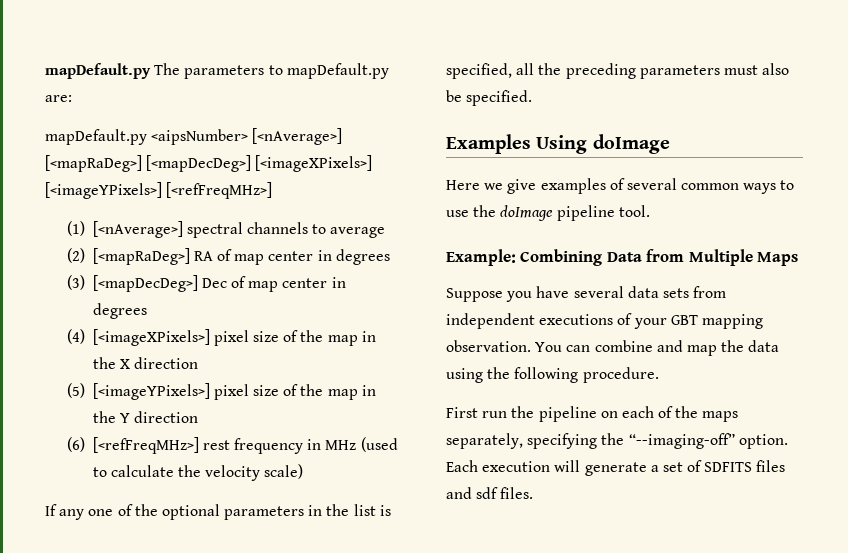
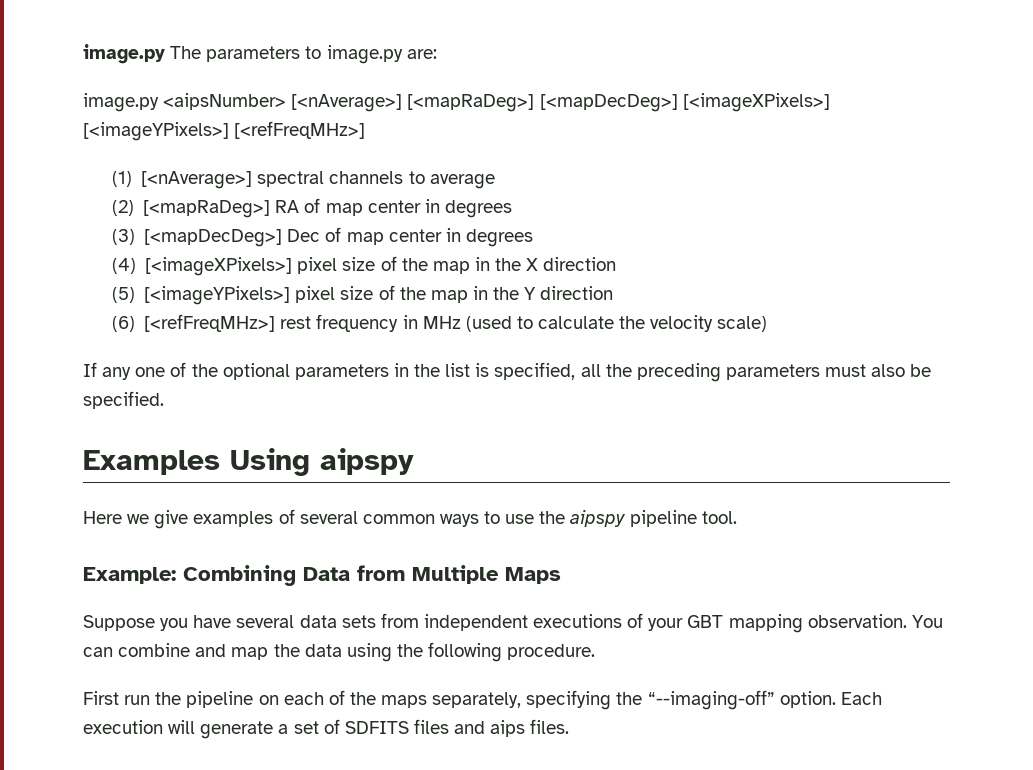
[45,63,151,79] mapDefault.py -> [83,44,165,64] image.py
[286,63,389,79] mapDefault.py -> [326,45,403,64] image.py
[45,129,147,145] mapDefault.py -> [83,93,159,112] image.py
[592,134,670,154] doImage -> [320,448,414,475] aipspy
[500,205,554,221] doImage -> [570,510,627,527] aipspy
[476,487,499,499] sdf -> [490,720,526,737] aips

